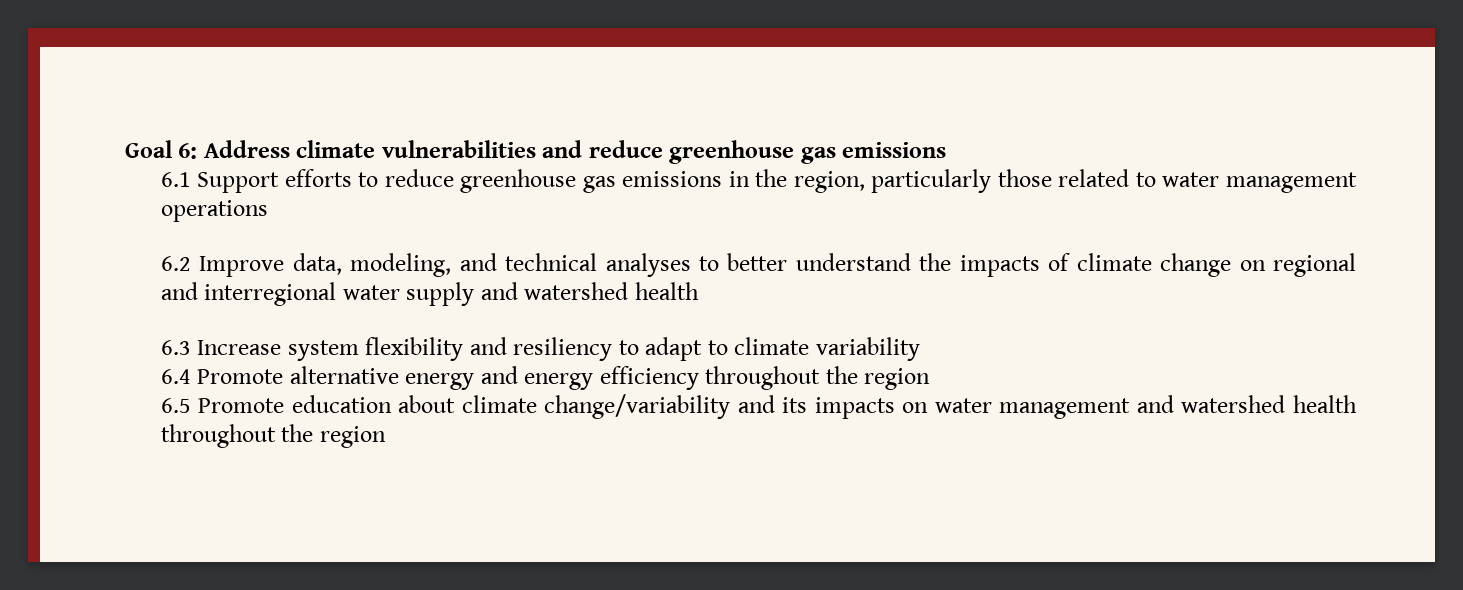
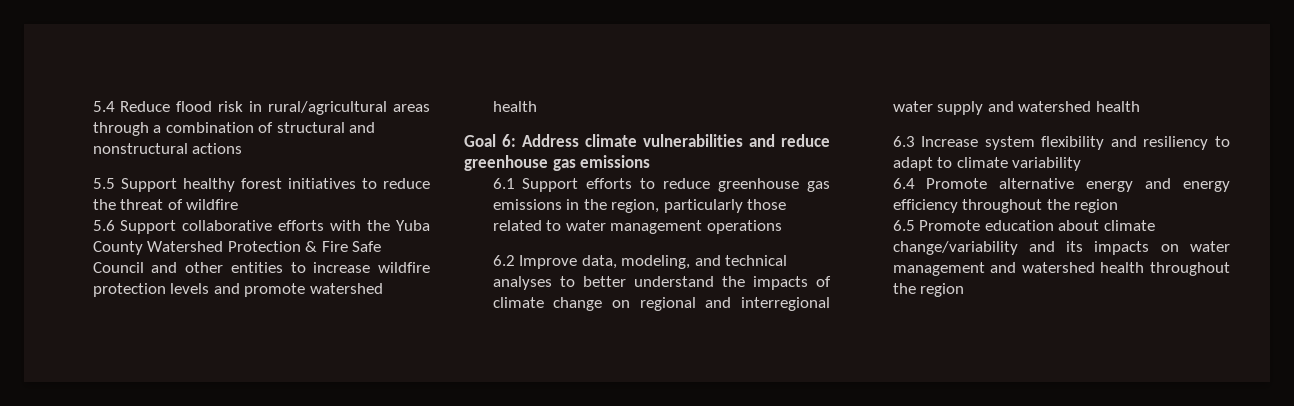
(125, 149) none -> [92,101,431,115] [92,122,376,136] [92,143,243,154] [92,178,430,192] [92,199,239,210] [92,220,431,234] [92,241,382,255] [92,262,430,273] [92,283,383,297] [492,101,537,112] 5.4 Reduce flood risk in rural/agricultural areas through a combination of structural and nonstructural actions // 5.5 Support healthy forest initiatives to reduce the threat of wildfire // 5.6 Support collaborative efforts with the Yuba County Watershed Protection & Fire Safe Council and other entities to increase wildfire protection levels and promote watershed health //

